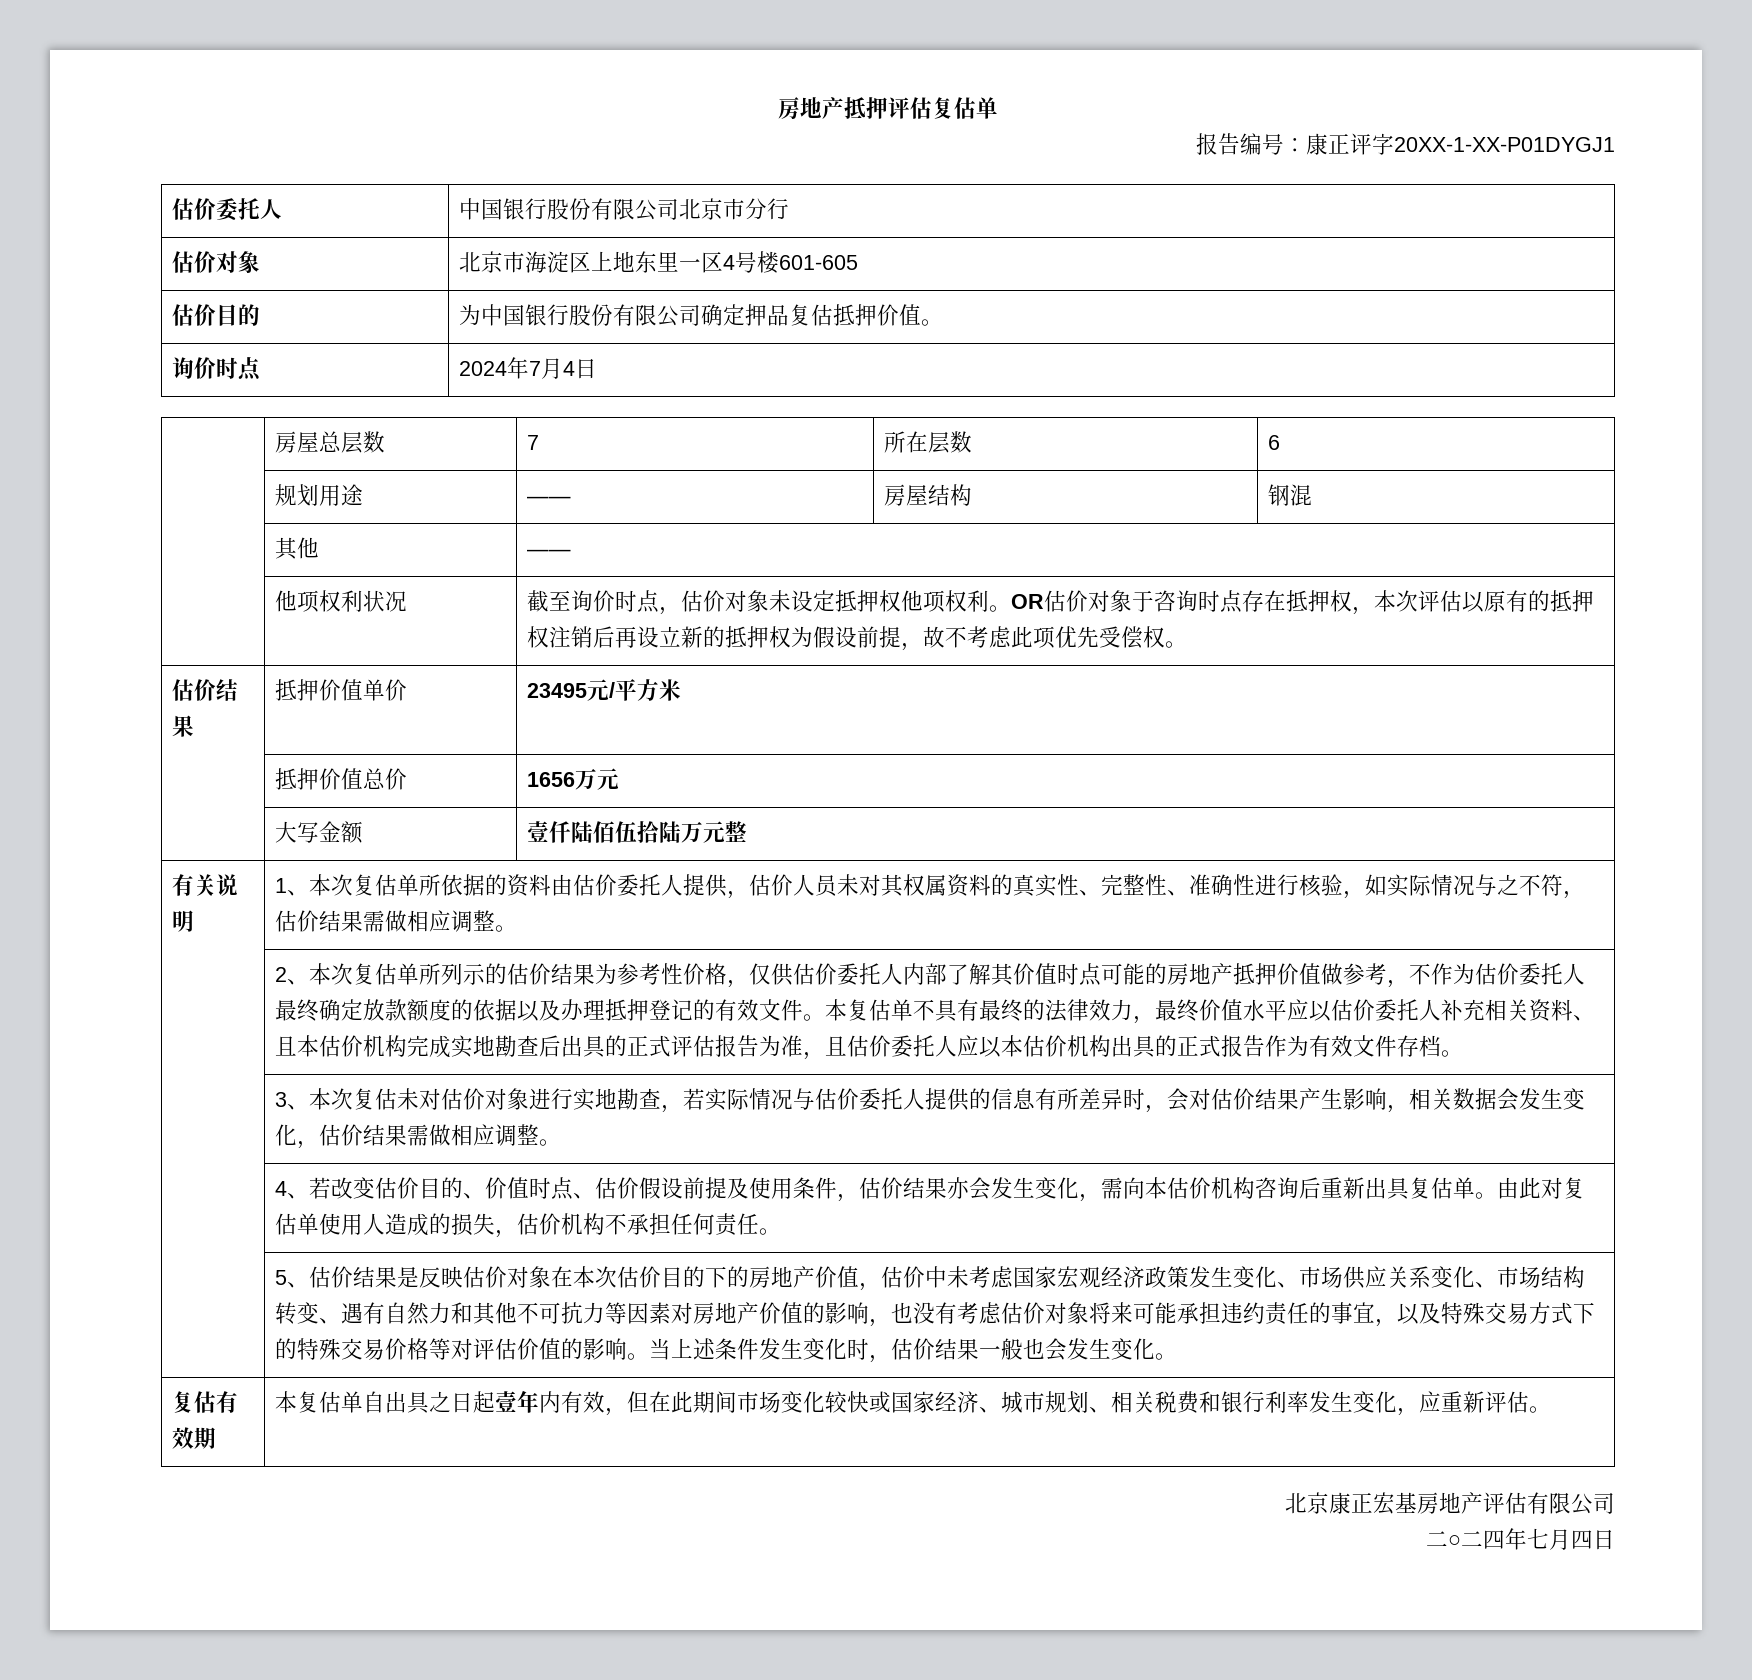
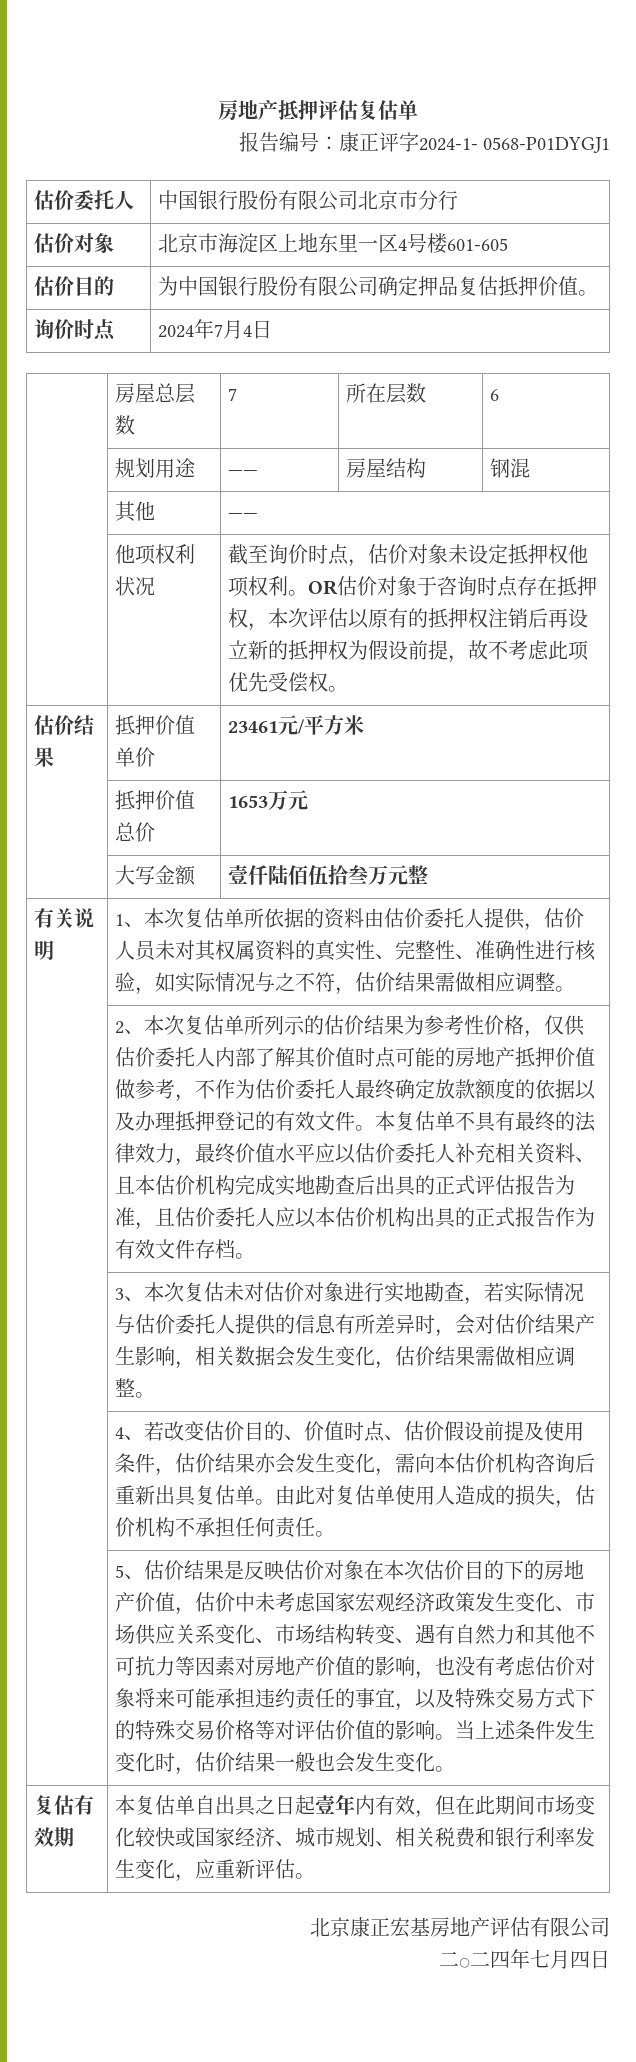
[1394,137,1615,152] 20XX-1-XX-P01DYGJ1 -> [418,137,610,153] 2024-1- 0568-P01DYGJ1
[526,683,587,698] 23495 -> [228,721,279,733] 23461
[526,772,575,787] 1656 -> [228,795,269,808] 1653
[658,821,681,843] 陆 -> [348,865,369,884] 叁

